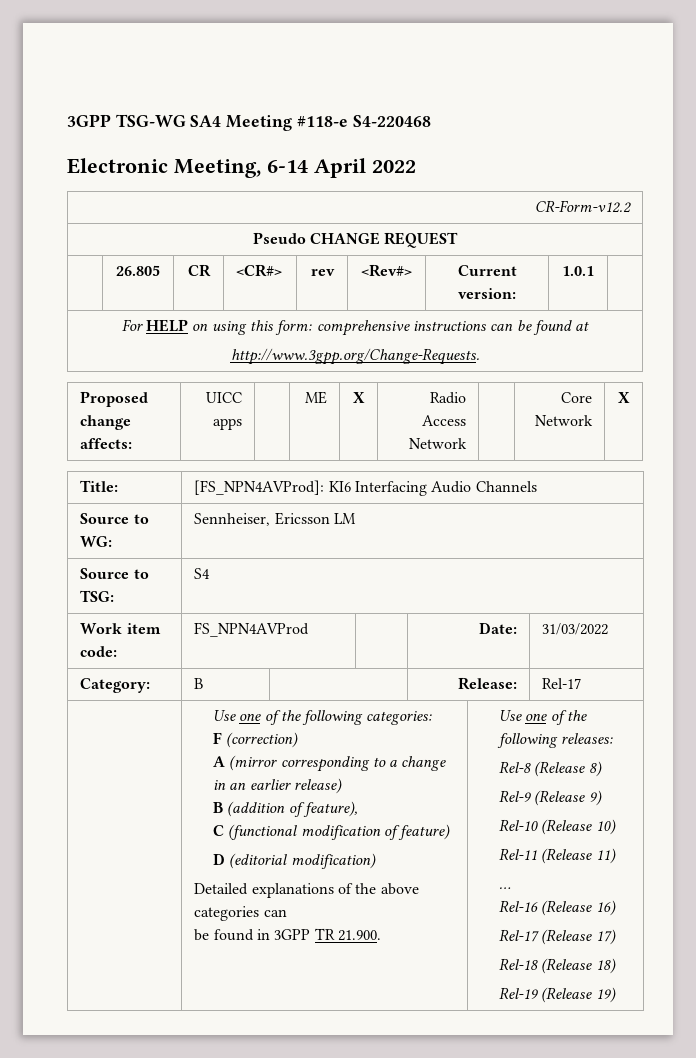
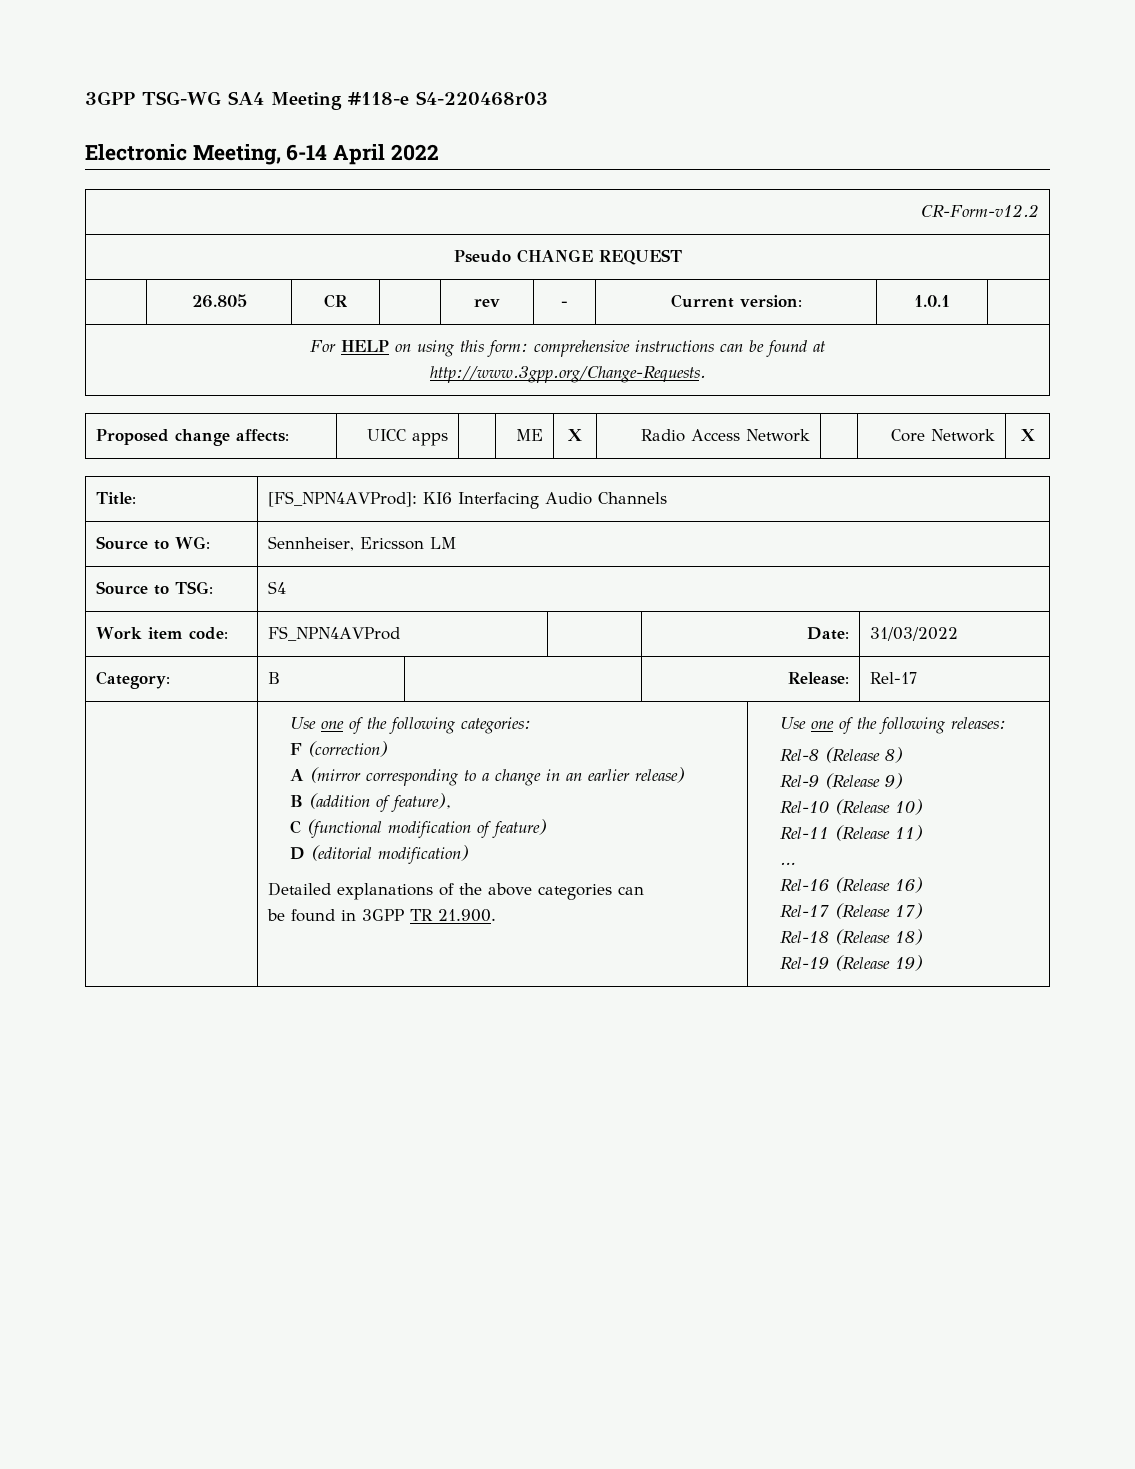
[352,115,431,127] S4-220468 -> [416,91,548,106] S4-220468r03
[236,264,283,277] <CR#> -> (348, 301) none
[361,264,412,277] <Rev#> -> [561,301,568,307] -

